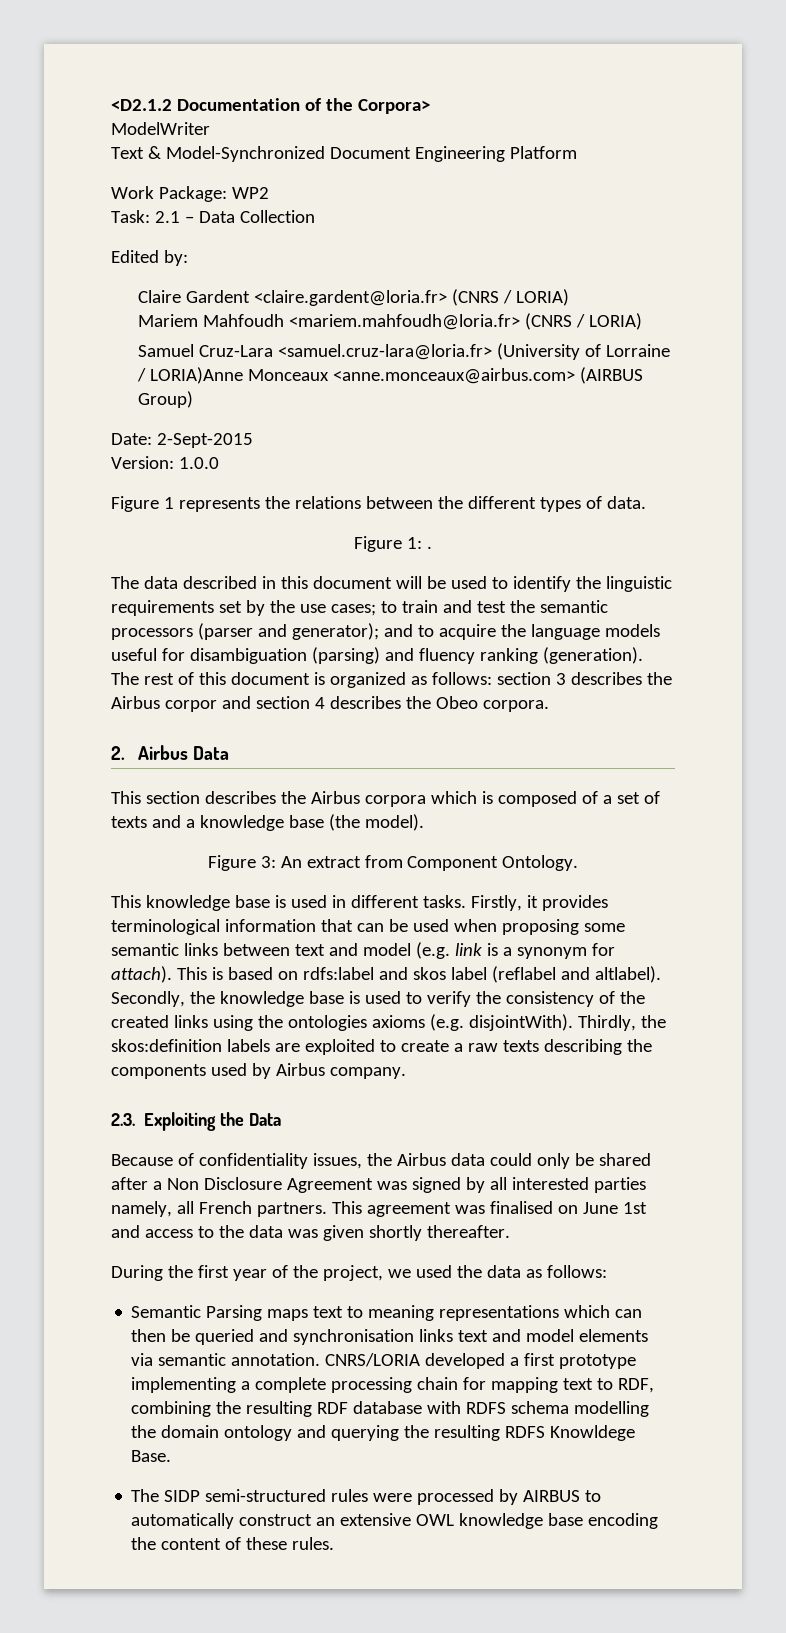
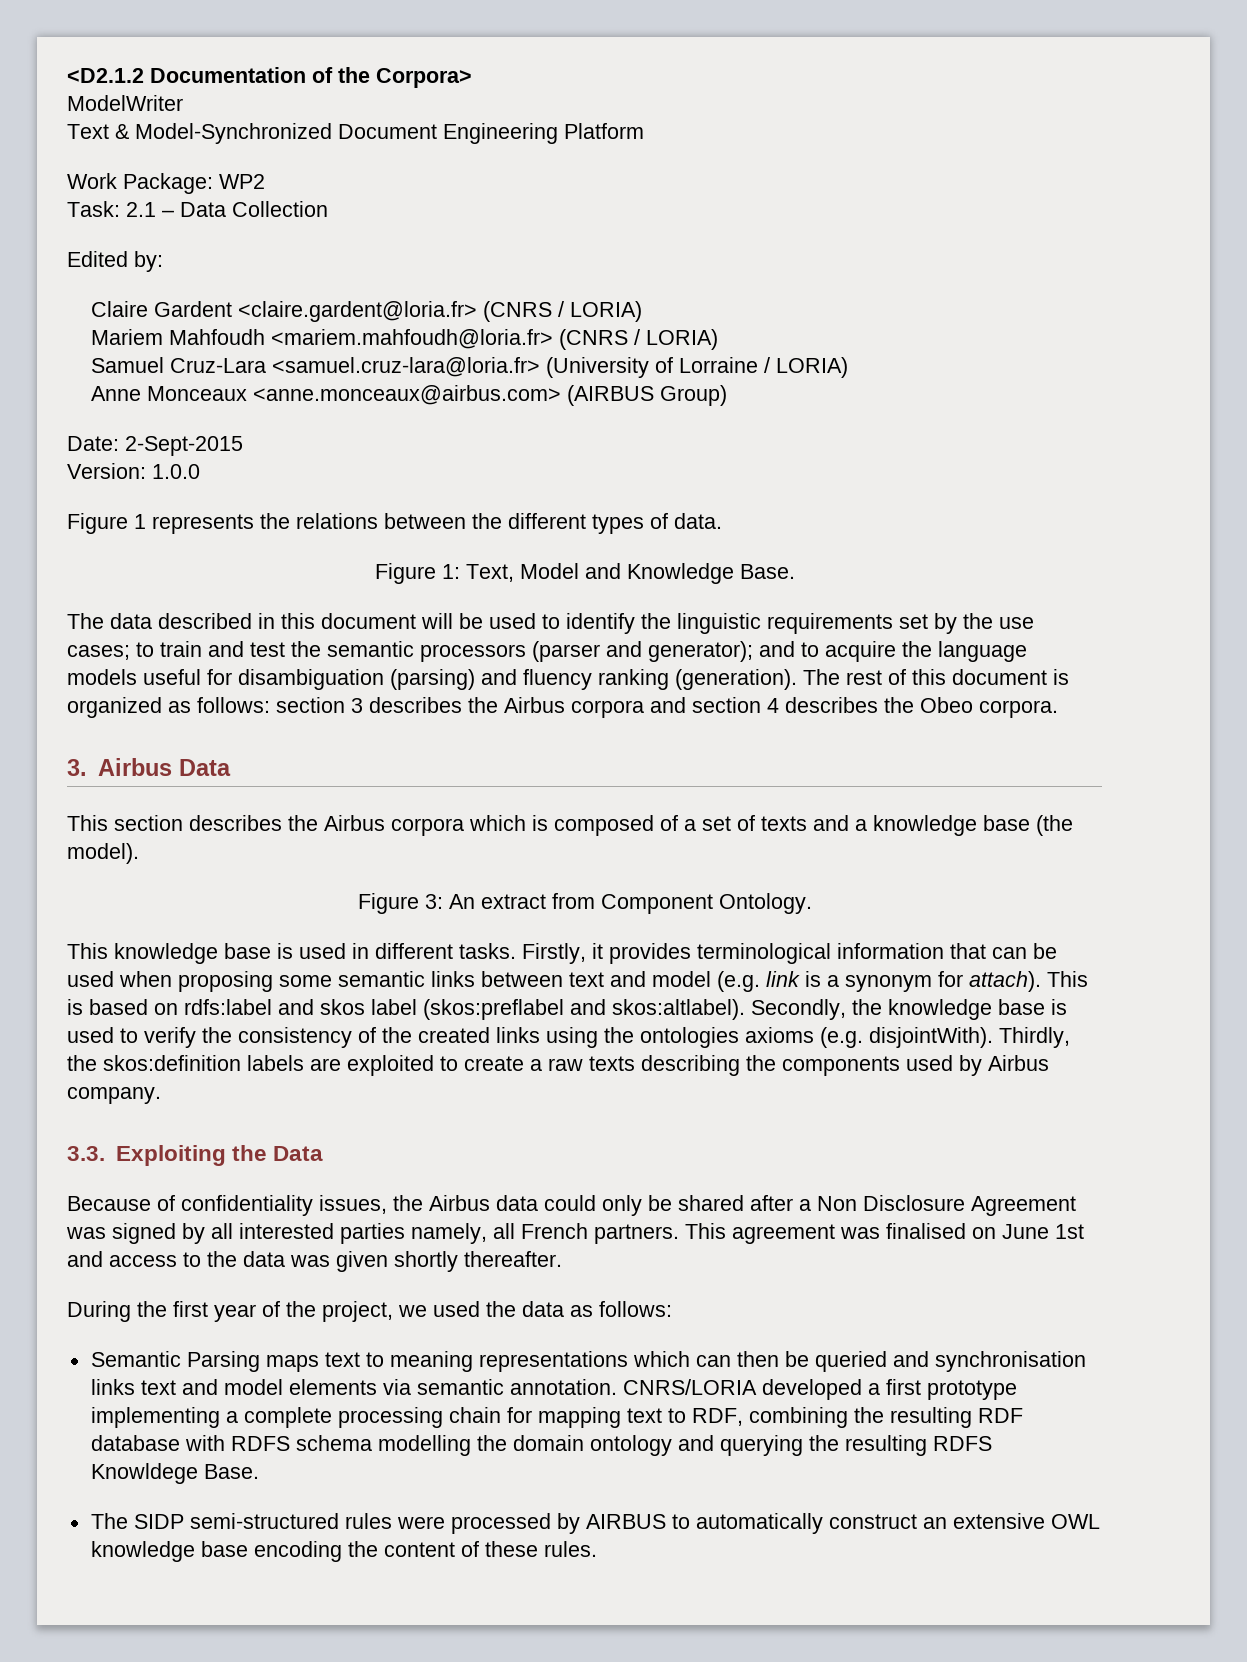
[150,367,244,384] LORIA)Anne -> [776,357,849,378] [91,386,142,401] LORIA) // Anne
[426,546,432,549] . -> [465,563,795,584] Text, Model and Knowledge Base.
[164,700,217,712] corpor -> [571,700,644,718] corpora
[111,746,125,760] 2. -> [67,759,87,776] 3.
[491,966,661,983] (reflabel and altlabel). -> [423,999,745,1020] (skos:preflabel and skos:altlabel).
[111,1113,135,1126] 2.3. -> [67,1146,105,1161] 3.3.

